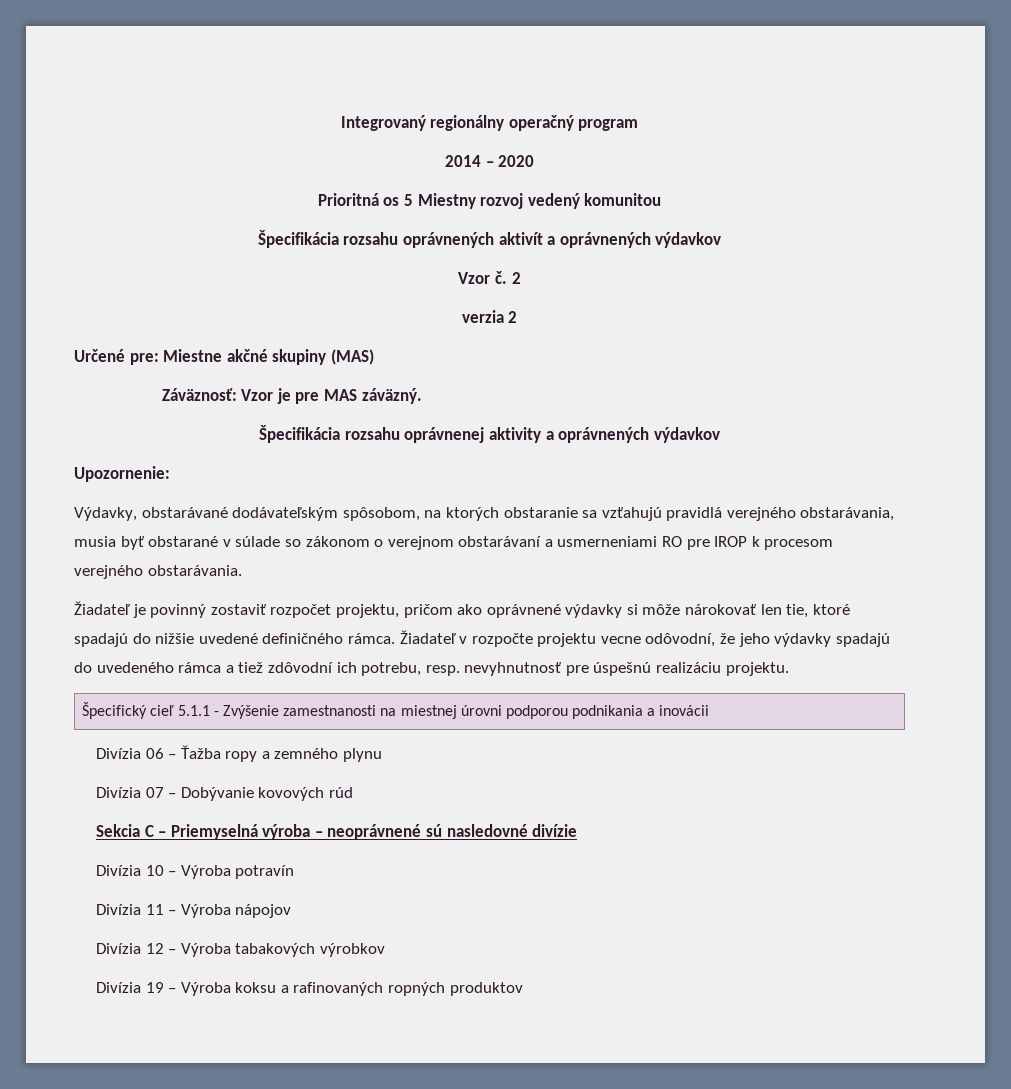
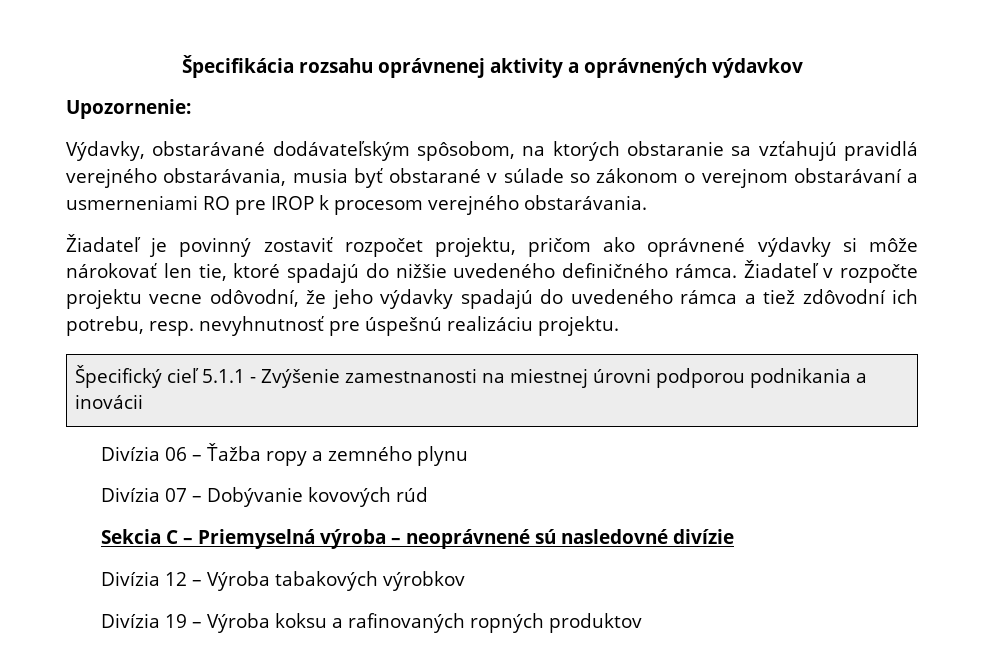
[340,115,639,131] [444,155,535,167] [317,193,662,209] [257,230,722,248] [458,271,521,284] [461,310,518,323] [74,349,374,365] [161,388,422,404] Integrovaný regionálny operačný program // 2014 – 2020 // Prioritná os 5 Miestny rozvoj vedený komunitou // Špecifikácia rozsahu oprávnených aktivít a oprávnených výdavkov // Vzor č. 2 // verzia 2 // Určené pre: Miestne akčné skupiny (MAS) // Záväznosť: Vzor je pre MAS záväzný. // -> (181, 66) none
[198,633,258,644] uvedené -> [453,263,556,278] uvedeného
[95,865,295,879] [95,904,292,918] // Divízia 10 – Výroba potravín // Divízia 11 – Výroba nápojov -> (734, 536) none

